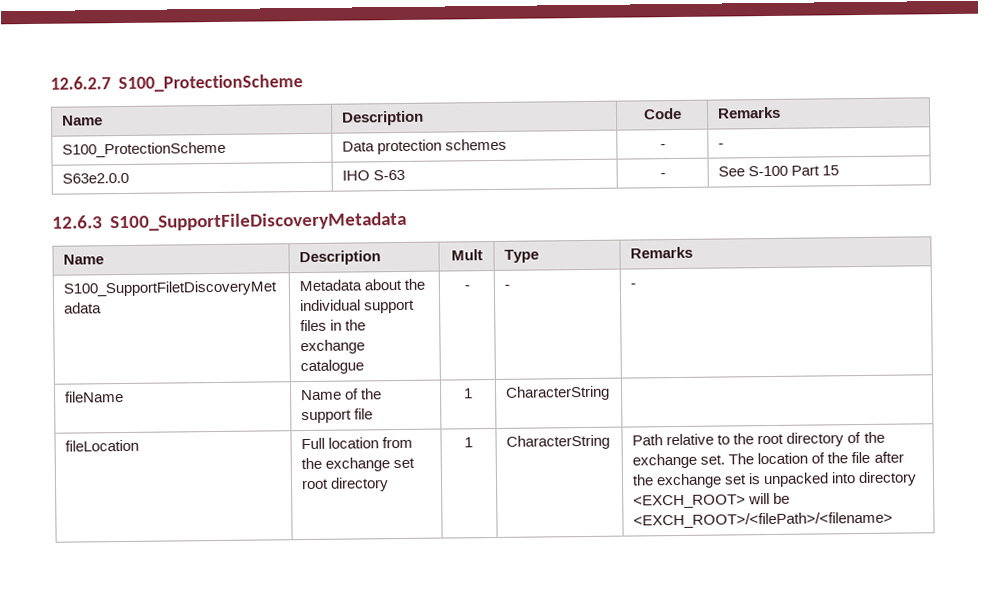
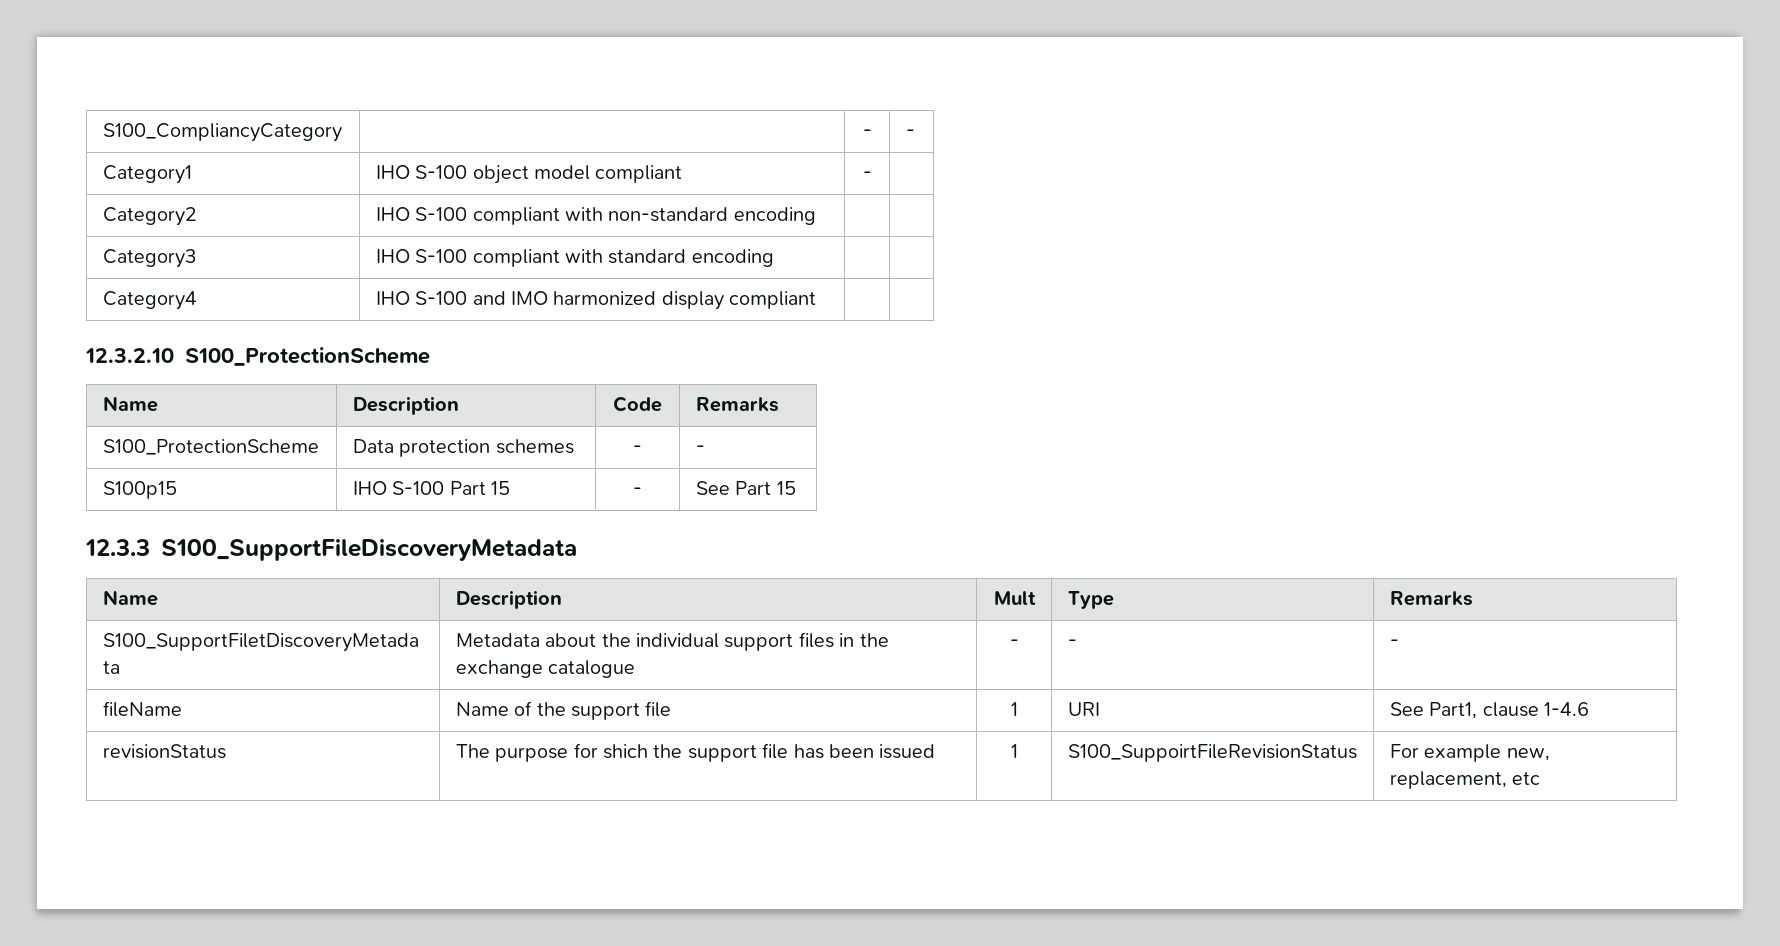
[50,76,111,90] 12.6.2.7 -> [102,123,342,142] [862,129,872,137] [905,129,915,137] [102,165,192,184] [375,165,683,184] [862,171,872,179] [102,207,197,226] [375,207,816,225] [102,249,197,268] [375,249,774,267] [102,291,197,310] [375,291,817,310] [85,348,174,363] S100_CompliancyCategory | | - | - // Category1 | IHO S-100 object model compliant | - | // Category2 | IHO S-100 compliant with non-standard encoding | | // Category3 | IHO S-100 compliant with standard encoding | | // Category4 | IHO S-100 and IMO harmonized display compliant | | // 12.3.2.10
[62,172,130,184] [342,169,406,181] S63e2.0.0 | IHO S-63 -> [102,481,177,499] [352,481,511,495] S100p15 | IHO S-100 Part 15
[748,165,789,177] S-100 -> (730, 488) none
[52,215,103,229] 12.6.3 -> [85,539,150,556] 12.3.3
[505,385,611,401] [65,439,140,452] [301,436,414,450] [301,457,416,472] [301,477,390,492] [464,437,473,448] [506,434,611,450] [632,431,885,447] [632,451,904,469] [632,471,918,489] [633,492,791,509] [633,511,894,529] CharacterString | // fileLocation | Full location from the exchange set root directory | 1 | CharacterString | Path relative to the root directory of the exchange set. The location of the file after the exchange set is unpacked into directory <EXCH_ROOT> will be <EXCH_ROOT>/<filePath>/<filename> -> [1067,702,1100,716] [1389,702,1590,719] [102,744,226,759] [455,743,936,762] [1010,744,1018,758] [1067,744,1357,762] [1389,744,1550,762] [1389,771,1541,789] URI | See Part1, clause 1-4.6 // revisionStatus | The purpose for shich the support file has been issued | 1 | S100_SuppoirtFileRevisionStatus | For example new, replacement, etc

